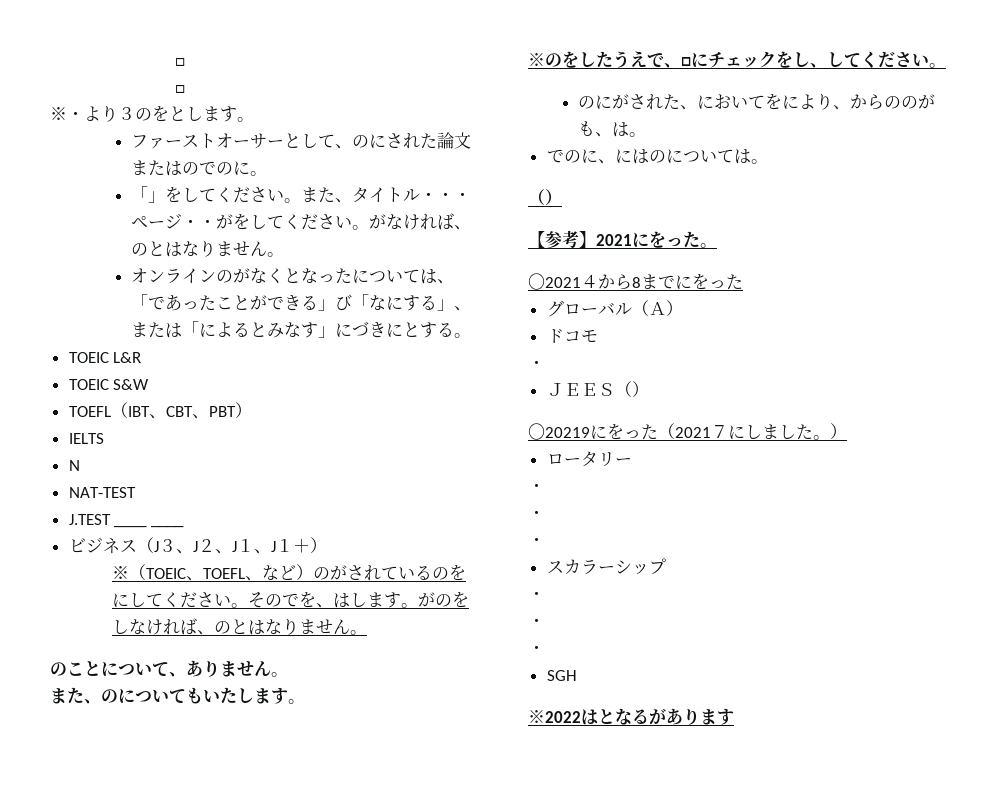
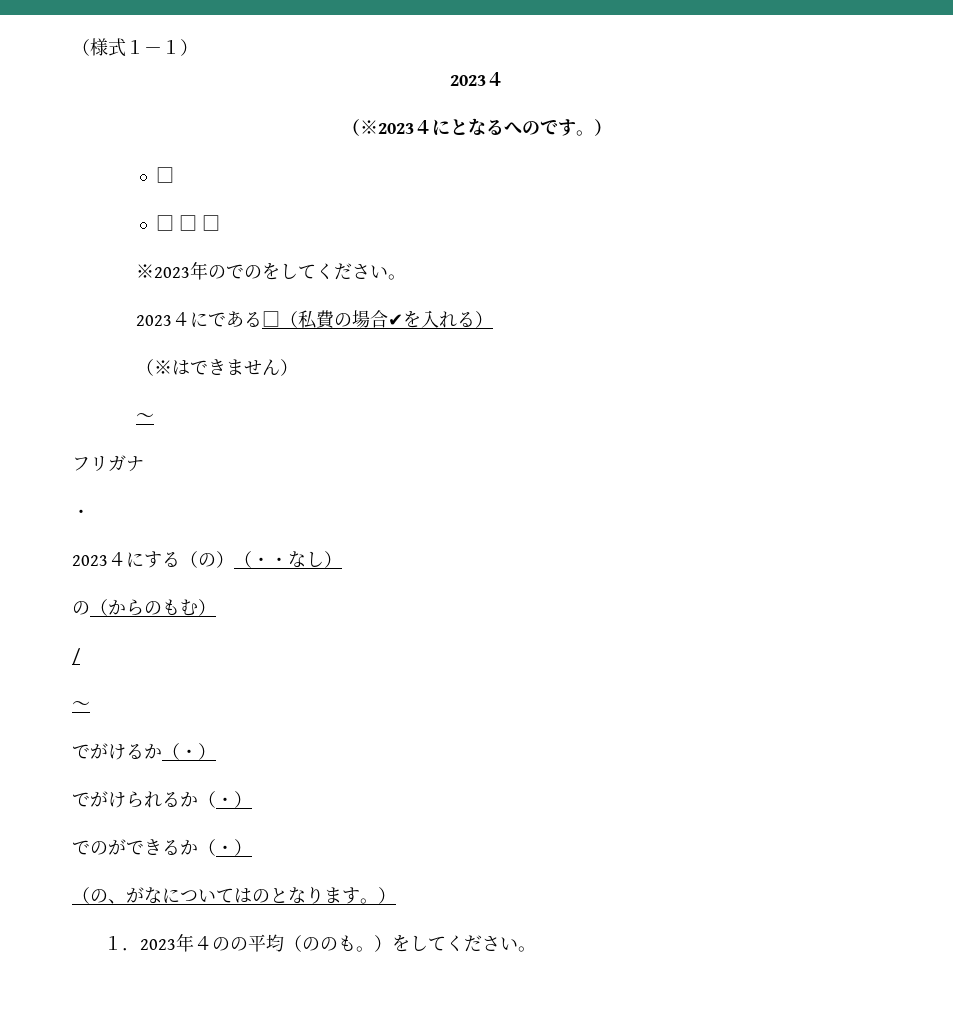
[174,58,185,66] [174,85,185,93] [50,105,254,122] [131,132,472,149] [131,160,268,176] [131,186,472,203] [131,213,472,230] [131,240,285,257] [131,268,455,284] [131,294,472,311] [131,321,472,338] [68,352,142,363] [68,379,150,390] [68,402,252,419] [68,433,104,444] [68,460,80,471] [68,487,136,498] [68,514,111,525] [114,525,184,528] [68,537,327,554] [112,564,467,581] [112,591,470,608] [112,618,368,635] [50,660,288,677] [50,687,305,704] [528,51,946,68] [577,93,935,110] [577,121,646,137] [546,149,768,164] [528,189,562,206] [528,230,717,248] [528,273,743,290] [546,300,683,317] [546,329,598,344] [528,360,545,369] [546,381,649,397] [528,423,847,440] [546,451,632,467] [528,483,545,492] [528,510,545,519] [528,537,545,546] [546,558,666,575] [528,591,545,600] [528,618,545,627] [528,645,545,654] [546,670,577,681] [528,708,734,725] □ // □ // ※・より３のをとします。 // ファーストオーサーとして、のにされた論文またはのでのに。 // 「」をしてください。また、タイトル・・・ページ・・がをしてください。がなければ、のとはなりません。 // オンラインのがなくとなったについては、「であったことができる」び「なにする」、または「によるとみなす」にづきにとする。 // TOEIC L&R // TOEIC S&W // TOEFL（IBT、CBT、PBT） // IELTS // N // NAT-TEST // J.TEST ____ ____ // ビジネス（J３、J２、J１、J１＋） // ※（TOEIC、TOEFL、など）のがされているのをにしてください。そのでを、はします。がのをしなければ、のとはなりません。 // のことについて、ありません。 // また、のについてもいたします。 // ※のをしたうえで、□にチェックをし、してください。 // のにがされた、においてをにより、からののがも、は。 // でのに、にはのについては。 // （） // 【参考】2021にをった。 // 〇2021４から8までにをった // グローバル（Ａ） // ドコモ // ・ // ＪＥＥＳ（） // 〇20219にをった（2021７にしました。） // ロータリー // ・ // ・ // ・ // スカラーシップ // ・ // ・ // ・ // SGH // ※2022はとなるがあります -> [72,38,198,57] [449,72,504,86] [341,118,612,136] [155,167,174,183] [155,215,220,231] [136,261,407,280] [136,310,494,329] [136,359,299,376] [136,413,155,422] [72,455,144,472] [72,509,90,518] [72,551,342,568] [72,599,216,616] [72,648,81,665] [72,701,90,710] [72,743,216,760] [72,791,252,808] [72,839,252,856] [72,886,396,904] [104,933,537,952] （様式１－１） // 2023４ // （※2023４にとなるへのです。） // □ // □ □ □ // ※2023年のでのをしてください。 // 2023４にである□（私費の場合✔を入れる） // （※はできません） // ～ // フリガナ // ・ // 2023４にする（の）（・・なし） // の（からのもむ） // / // ～ // でがけるか（・） // でがけられるか（・） // でのができるか（・） // （の、がなについてはのとなります。） // １．2023年４のの平均（ののも。）をしてください。

